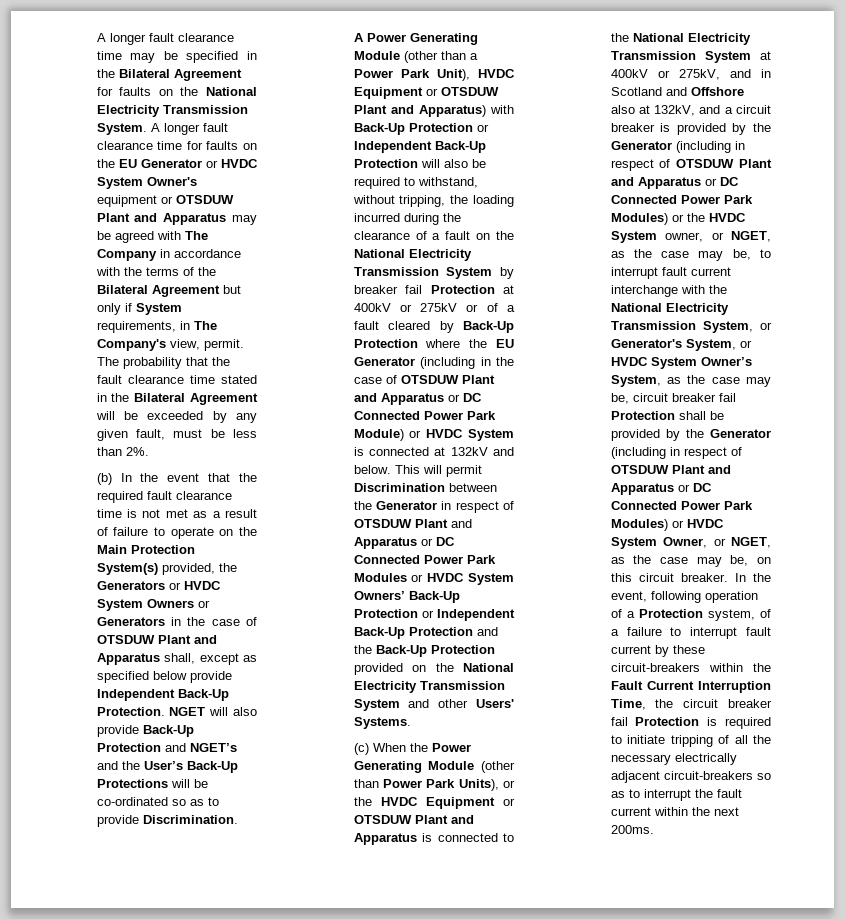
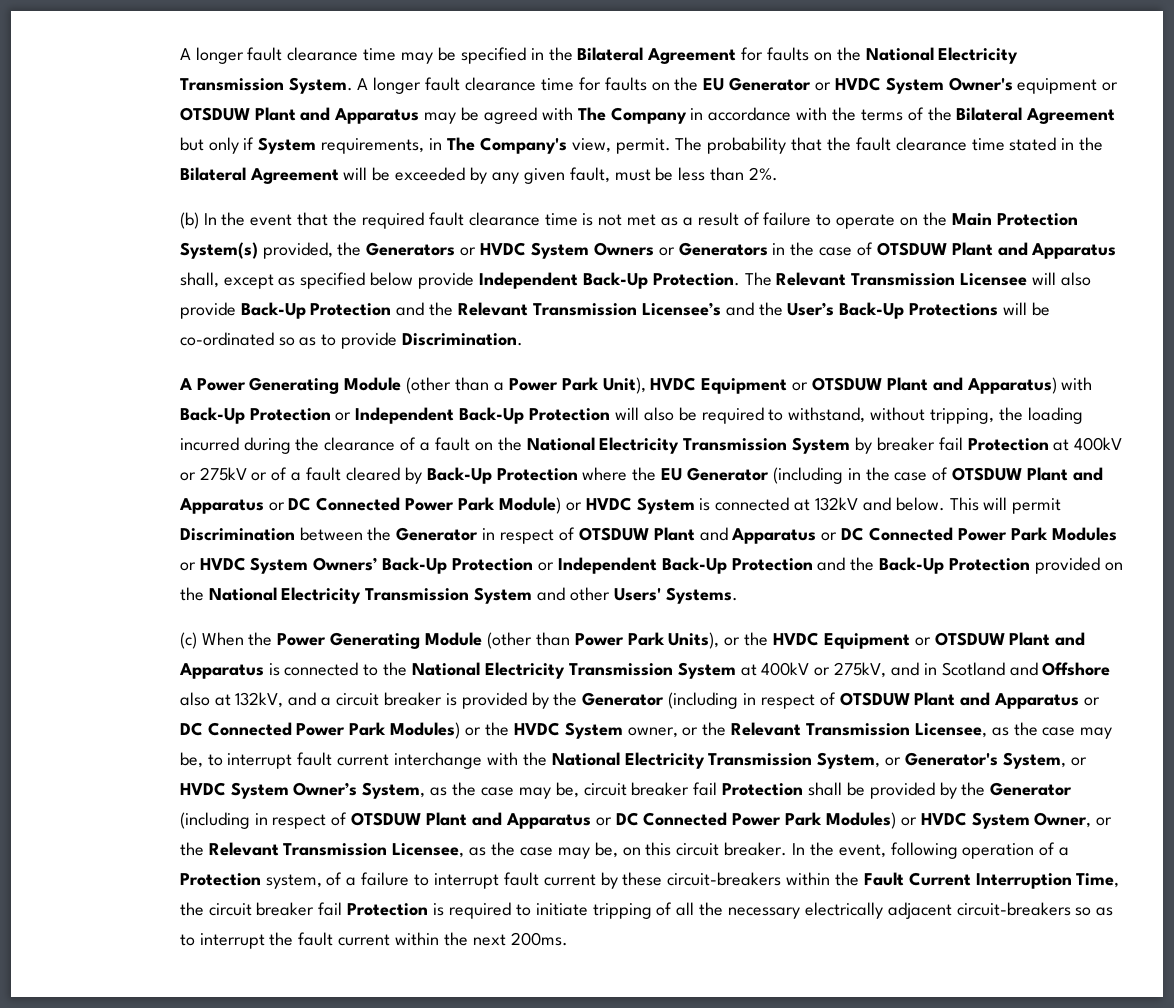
[169,707,206,716] NGET -> [744,272,1028,286] The Relevant Transmission Licensee
[189,743,237,752] NGET’s -> [429,302,721,316] the Relevant Transmission Licensee’s
[731,231,771,242] NGET, -> [702,722,987,738] the Relevant Transmission Licensee,
[731,537,771,548] NGET, -> [179,842,465,858] the Relevant Transmission Licensee,

